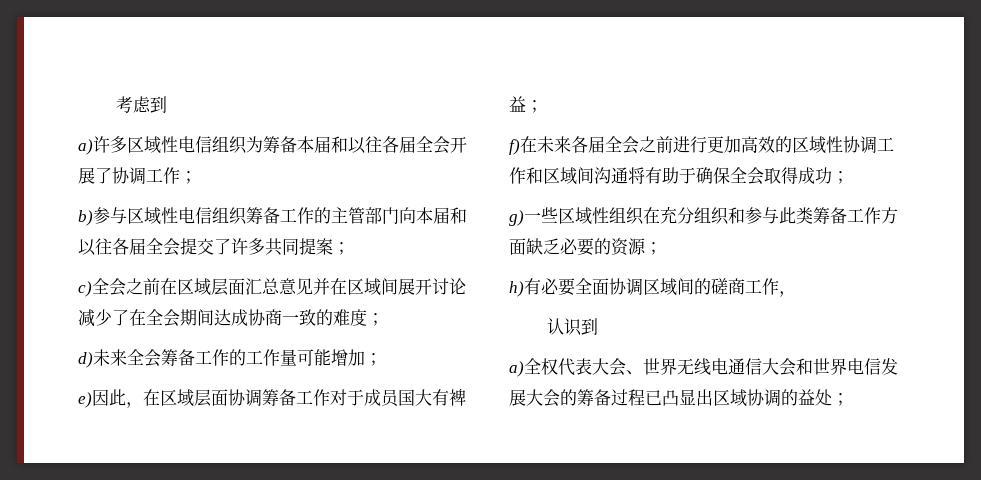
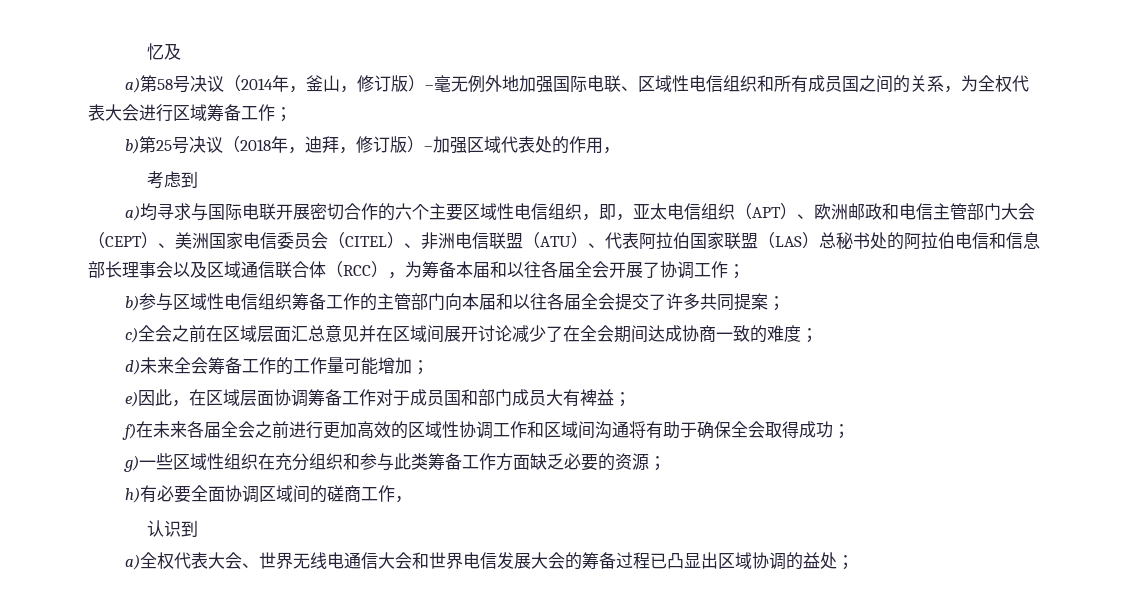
[116,96,168,113] [78,136,247,155] 考虑到 // a)许多区域性电信组织 -> [146,43,181,60] [125,75,1030,93] [88,104,292,122] [125,136,621,154] [146,171,198,189] [125,203,1036,221] [88,232,1040,250] [88,261,405,279] 忆及 // a)第58号决议（2014年，釜山，修订版）–毫无例外地加强国际电联、区域性电信组织和所有成员国之间的关系，为全权代表大会进行区域筹备工作； // b)第25号决议（2018年，迪拜，修订版）–加强区域代表处的作用， // 考虑到 // a)均寻求与国际电联开展密切合作的六个主要区域性电信组织，即，亚太电信组织（APT）、欧洲邮政和电信主管部门大会（CEPT）、美洲国家电信委员会（CITEL）、非洲电信联盟（ATU）、代表阿拉伯国家联盟（LAS）总秘书处的阿拉伯电信和信息部长理事会以及区域通信联合体（RCC），
(415, 397) none -> [461,389,547,406] 和部门成员

